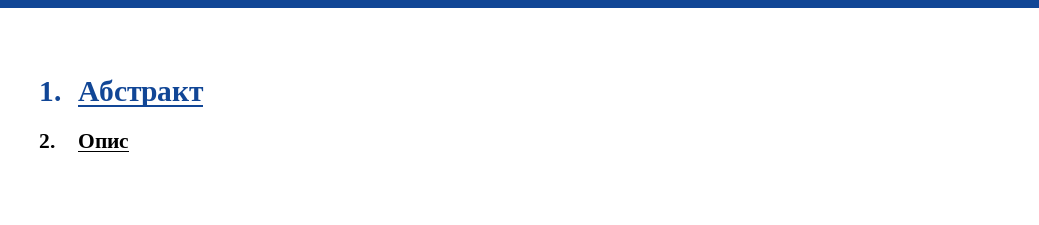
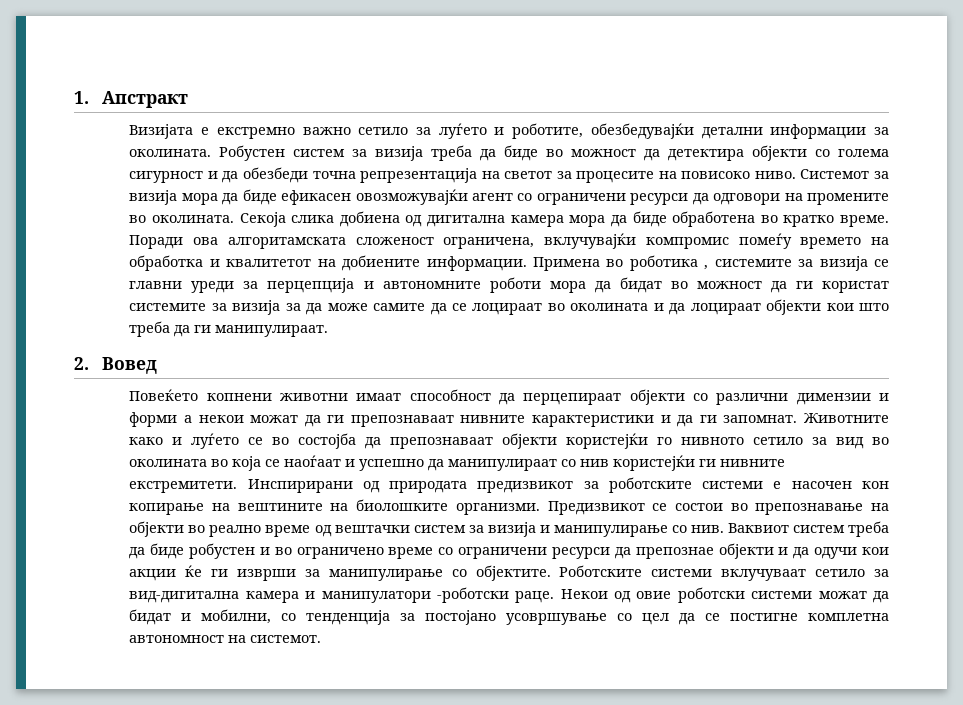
[78,79,205,107] [39,134,130,148] Абстракт // 2. Опис -> [101,91,188,108] [129,123,889,139] [129,145,890,161] [129,167,889,183] [129,189,890,205] [129,211,889,227] [129,233,889,249] [129,255,890,271] [129,277,889,293] [129,299,889,315] [129,321,329,337] [74,357,157,374] [129,389,890,405] [129,412,889,427] [129,433,890,449] [129,455,786,471] [129,477,890,493] [129,499,890,515] [129,521,889,537] [129,543,890,559] [129,565,889,581] [129,587,889,603] [129,609,889,625] [129,635,322,643] Апстракт // Визијата е екстремно важно сетило за луѓето и роботите, обезбедувајќи детални информации за околината. Робустен систем за визија треба да биде во можност да детектира објекти со голема сигурност и да обезбеди точна репрезентација на светот за процесите на повисоко ниво. Системот за визија мора да биде ефикасен овозможувајќи агент со ограничени ресурси да одговори на промените во околината. Секоја слика добиена од дигитална камера мора да биде обработена во кратко време. Поради ова алгоритамската сложеност ограничена, вклучувајќи компромис помеѓу времето на обработка и квалитетот на добиените информации. Примена во роботика , системите за визија се главни уреди за перцепција и автономните роботи мора да бидат во можност да ги користат системите за визија за да може самите да се лоцираат во околината и да лоцираат објекти кои што треба да ги манипулираат. // 2. Вовед // Повеќето копнени животни имаат способност да перцепираат објекти со различни димензии и форми а некои можат да ги препознаваат нивните карактеристики и да ги запомнат. Животните како и луѓето се во состојба да препознаваат објекти користејќи го нивното сетило за вид во околината во која се наоѓаат и успешно да манипулираат со нив користејќи ги нивните екстремитети. Инспирирани од природата предизвикот за роботските системи е насочен кон копирање на вештините на биолошките организми. Предизвикот се состои во препознавање на објекти во реално време од вештачки систем за визија и манипулирање со нив. Ваквиот систем треба да биде робустен и во ограничено време со ограничени ресурси да препознае објекти и да одучи кои акции ќе ги изврши за манипулирање со објектите. Роботските системи вклучуваат сетило за вид-дигитална камера и манипулатори -роботски раце. Некои од овие роботски системи можат да бидат и мобилни, со тенденција за постојано усовршување со цел да се постигне комплетна автономност на системот.

